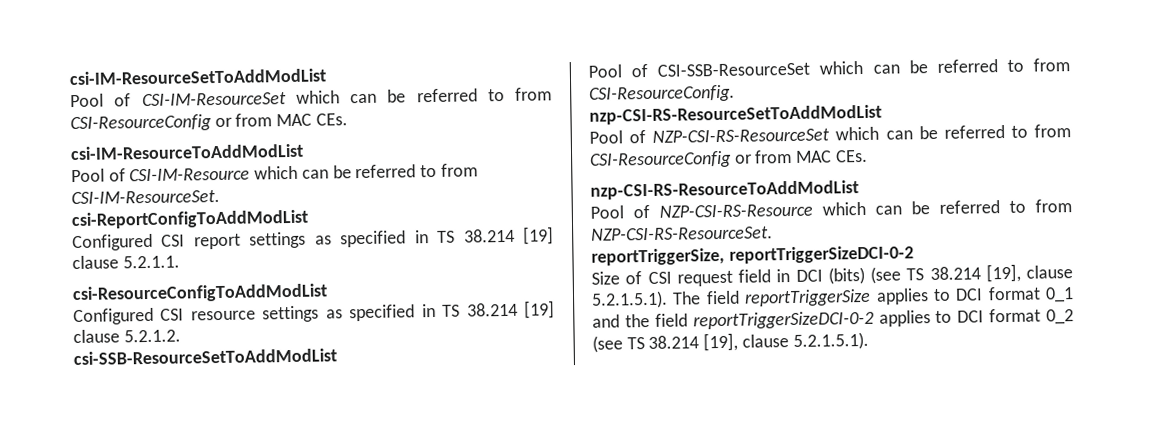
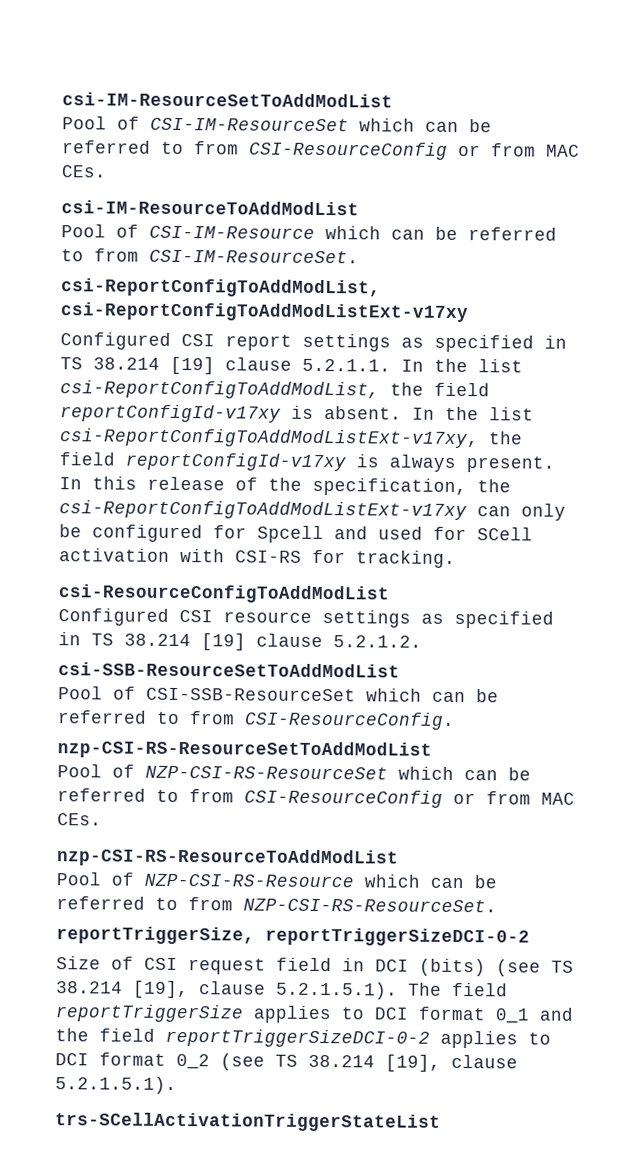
[71,209,309,230] csi-ReportConfigToAddModList -> [61,278,381,298] [60,302,469,323] csi-ReportConfigToAddModList, csi-ReportConfigToAddModListExt-v17xy
(180, 262) none -> [401,358,523,373] [60,380,490,400] [60,404,534,423] [60,428,523,449] [59,452,555,473] [59,476,511,497] [59,500,566,521] [59,524,533,544] [59,548,456,568] In the list csi-ReportConfigToAddModList, the field reportConfigId-v17xy is absent. In the list csi-ReportConfigToAddModListExt-v17xy, the field reportConfigId-v17xy is always present. In this release of the specification, the csi-ReportConfigToAddModListExt-v17xy can only be configured for Spcell and used for SCell activation with CSI-RS for tracking.
(869, 340) none -> [55,1112,441,1132] // trs-SCellActivationTriggerStateList

